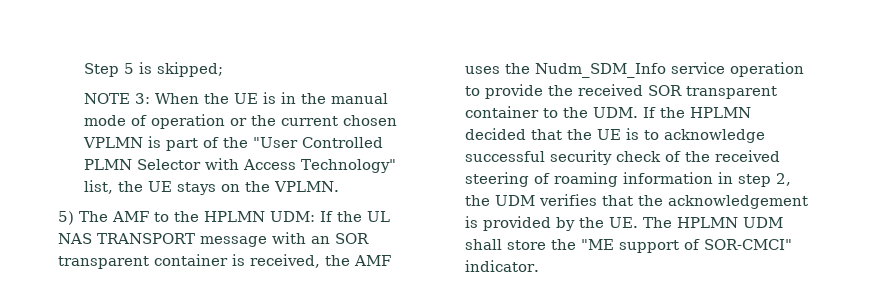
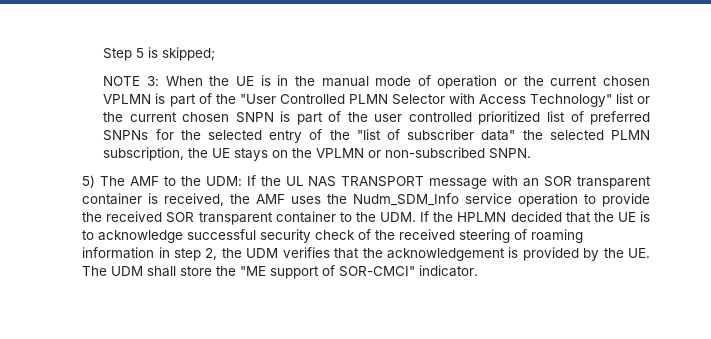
[83,180,113,194] list, -> [615,93,650,104] [103,111,651,125] [103,129,650,143] [103,147,185,161] list or the current chosen SNPN is part of the user controlled prioritized list of preferred SNPNs for the selected entry of the "list of subscriber data" the selected PLMN subscription,
[273,181,339,192] VPLMN. -> [316,147,532,159] VPLMN or non-subscribed SNPN.
[203,211,265,222] HPLMN -> (201, 181) none
[676,217,738,228] HPLMN -> (108, 271) none

